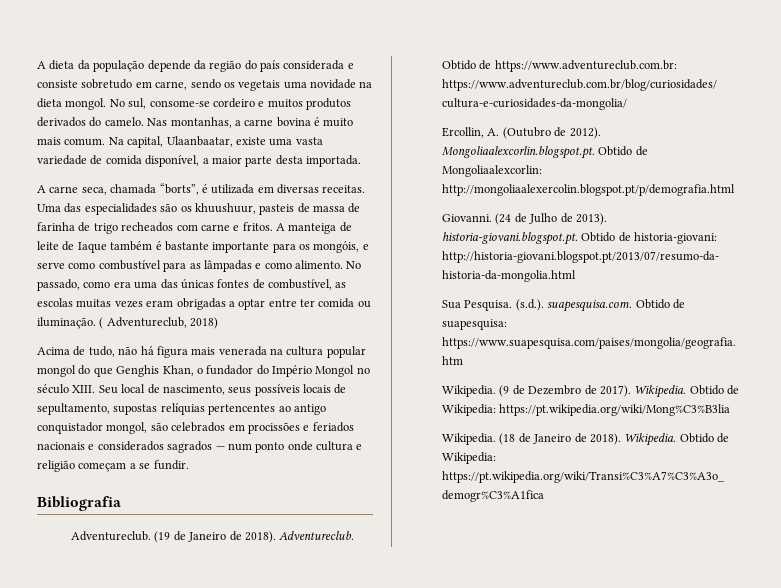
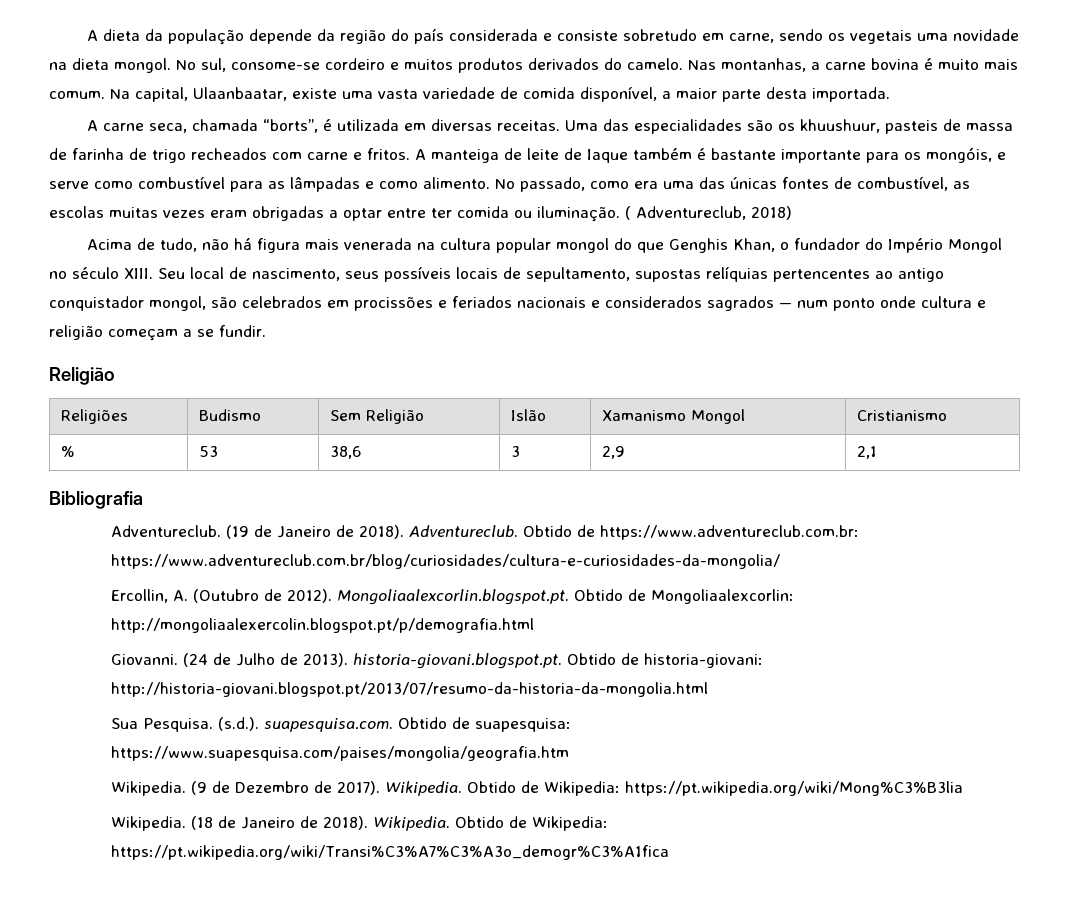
(189, 465) none -> [49,367,115,385] [60,409,128,424] [198,409,261,421] [329,409,424,424] [510,409,546,421] [601,409,745,424] [856,410,947,421] [60,446,75,457] [198,446,218,457] [329,446,361,459] [510,446,520,457] [601,446,625,459] [856,446,877,459] // Religião // Religiões | Budismo | Sem Religião | Islão | Xamanismo Mongol | Cristianismo // % | 53 | 38,6 | 3 | 2,9 | 2,1

